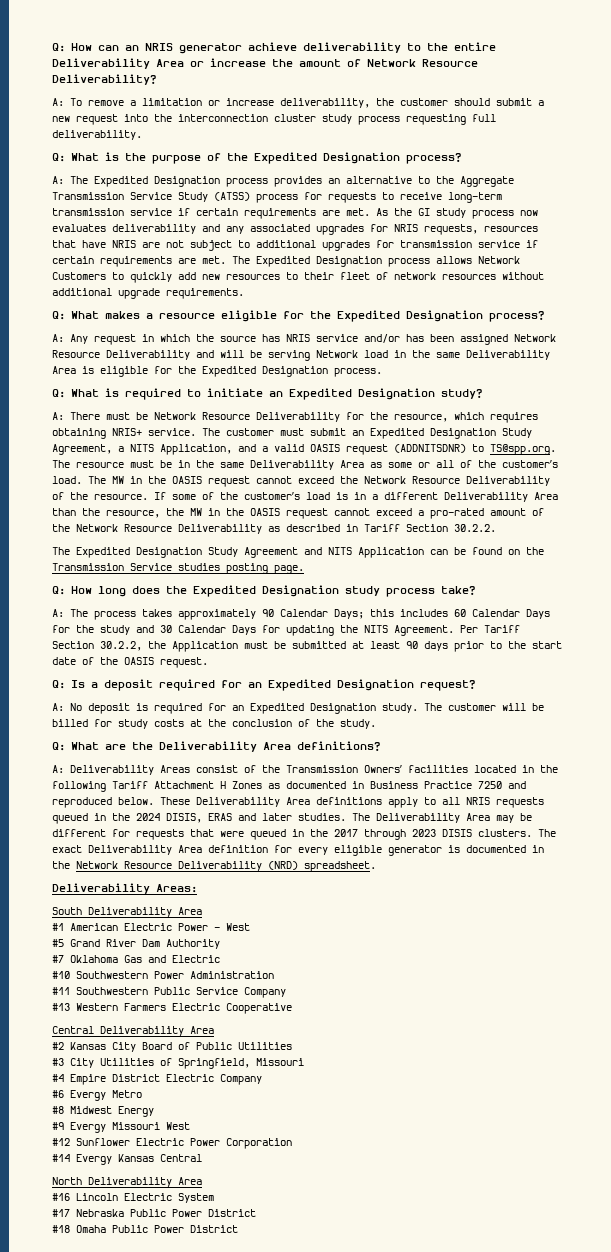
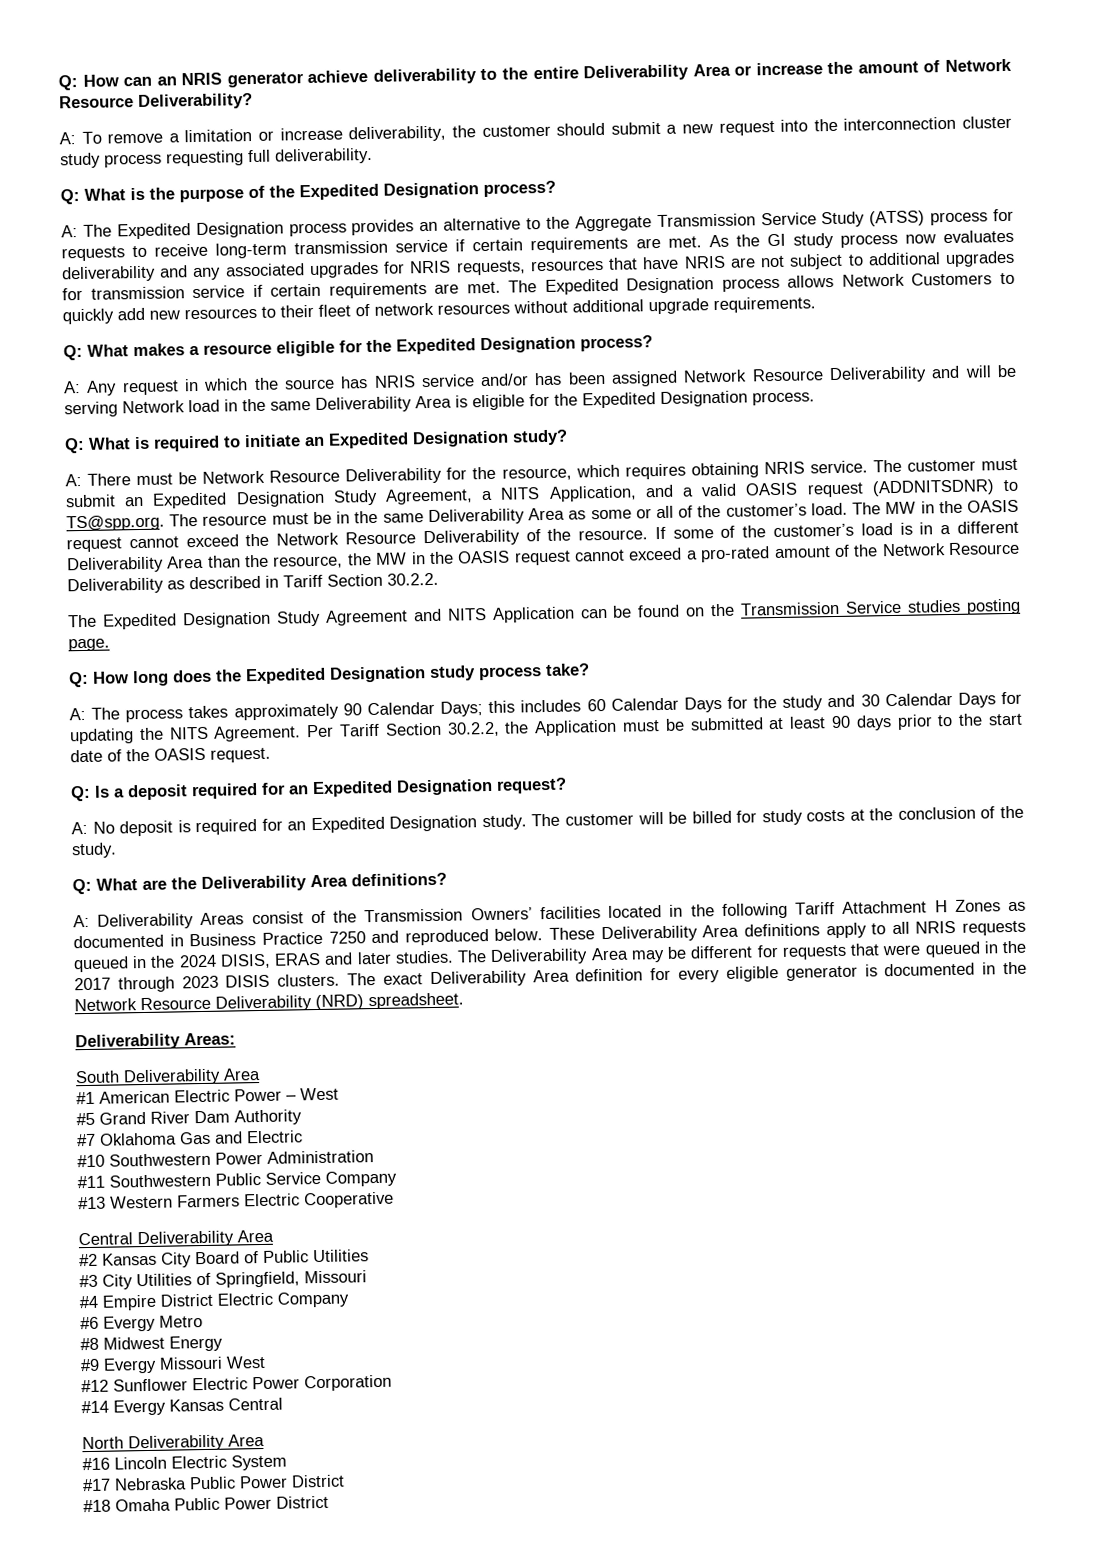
[112,428,142,436] NRIS+ -> [763,461,805,475] NRIS

